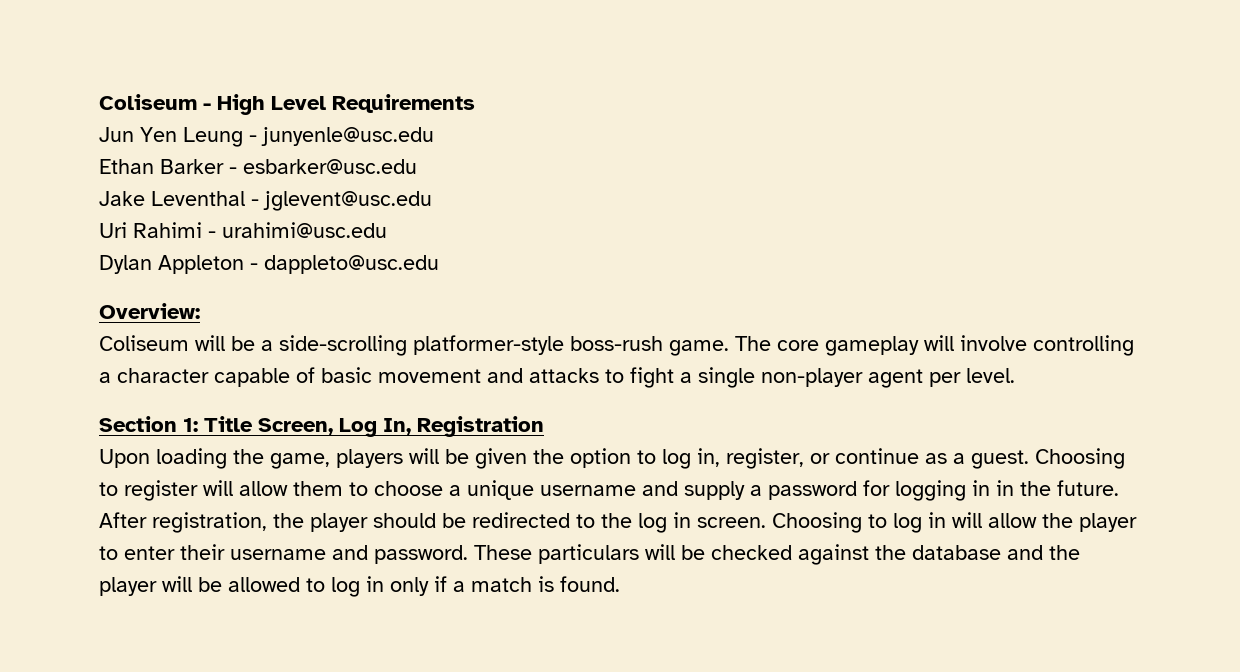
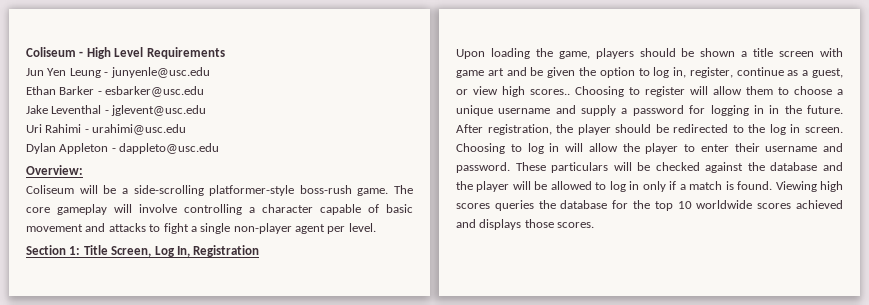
[409,448,439,464] will -> [639,48,844,57] [456,67,527,78] should be shown a title screen with game art and
[810,453,830,464] or -> (733, 72) none
[971,450,1029,469] guest. -> [812,68,843,78] [456,86,570,97] guest, or view high scores..
(620, 584) none -> [775,181,843,192] [456,200,843,211] [456,219,595,230] Viewing high scores queries the database for the top 10 worldwide scores achieved and displays those scores.

